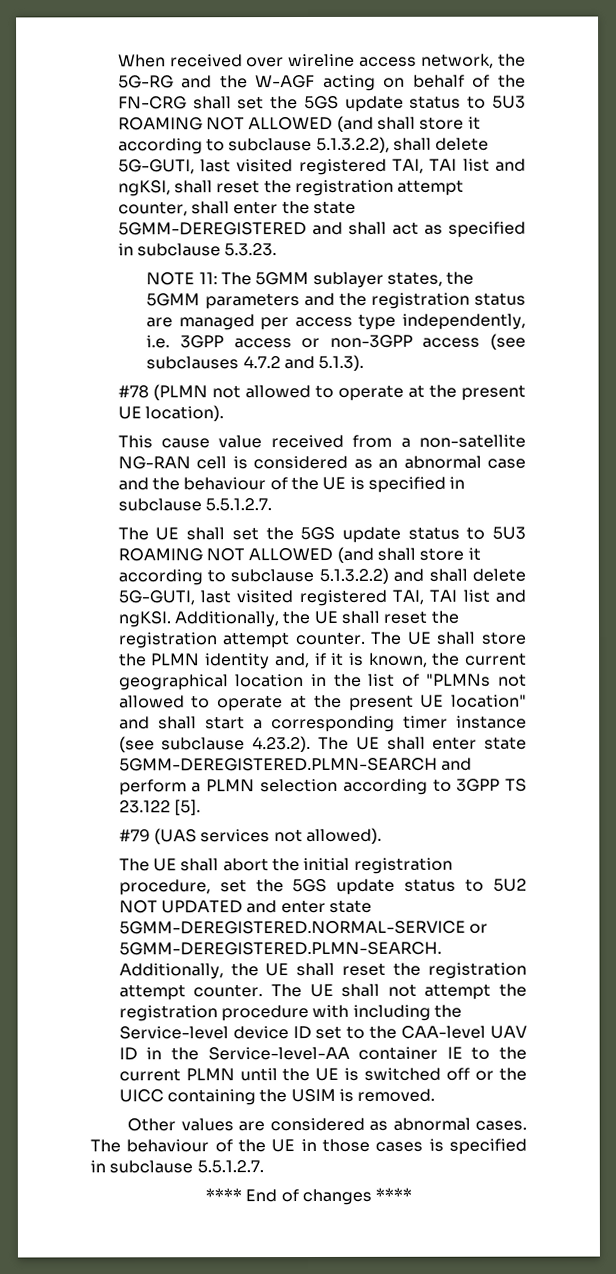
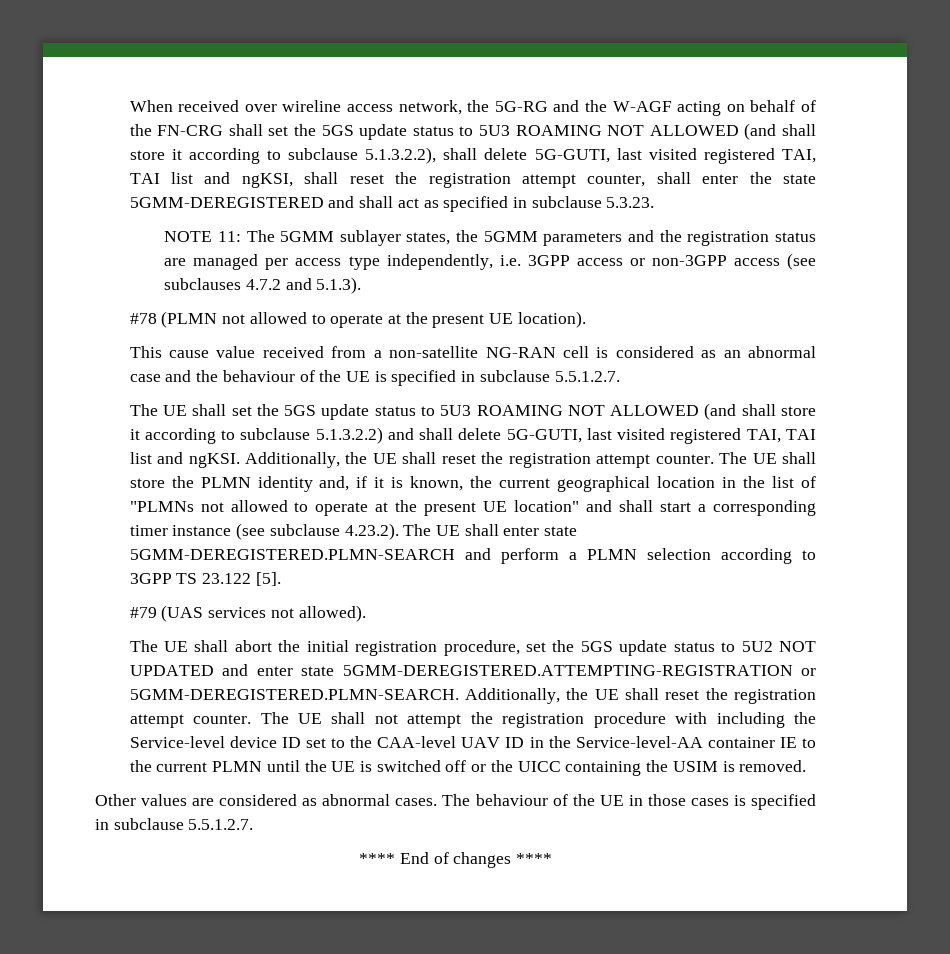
[118,920,466,935] 5GMM-DEREGISTERED.NORMAL-SERVICE -> [342,665,793,676] 5GMM-DEREGISTERED.ATTEMPTING-REGISTRATION

